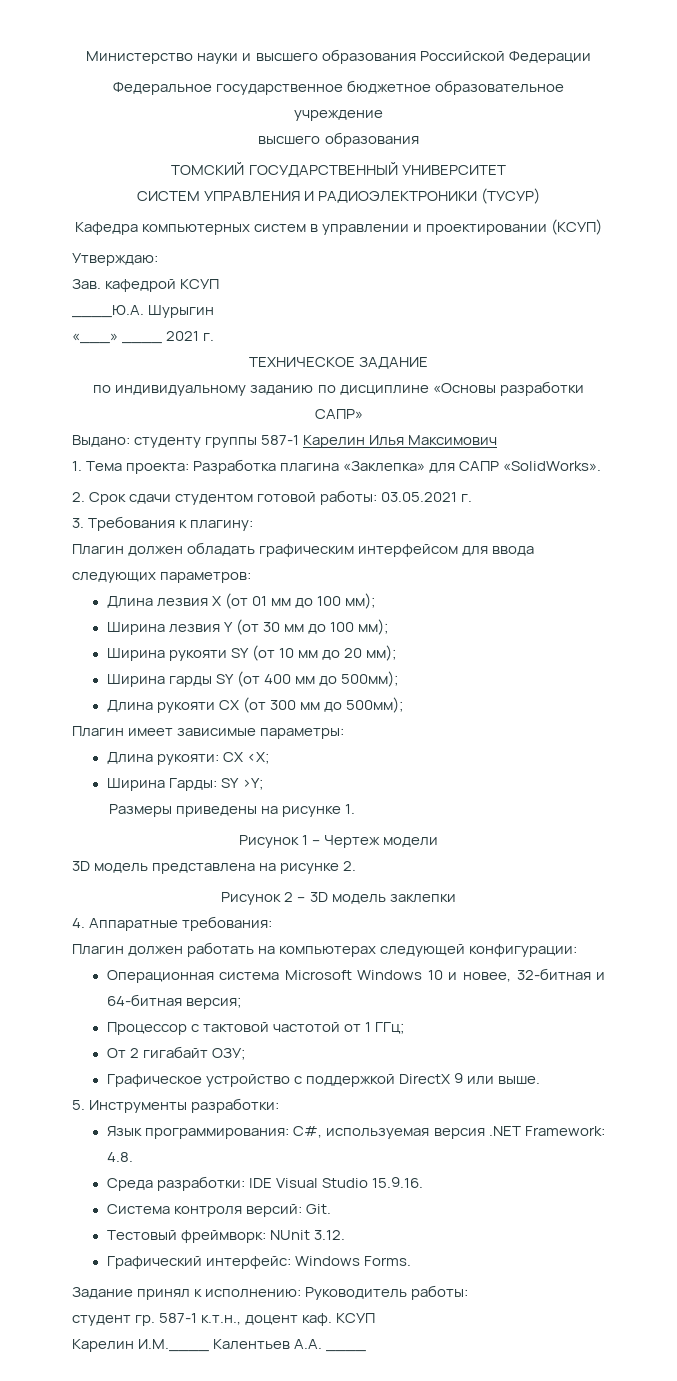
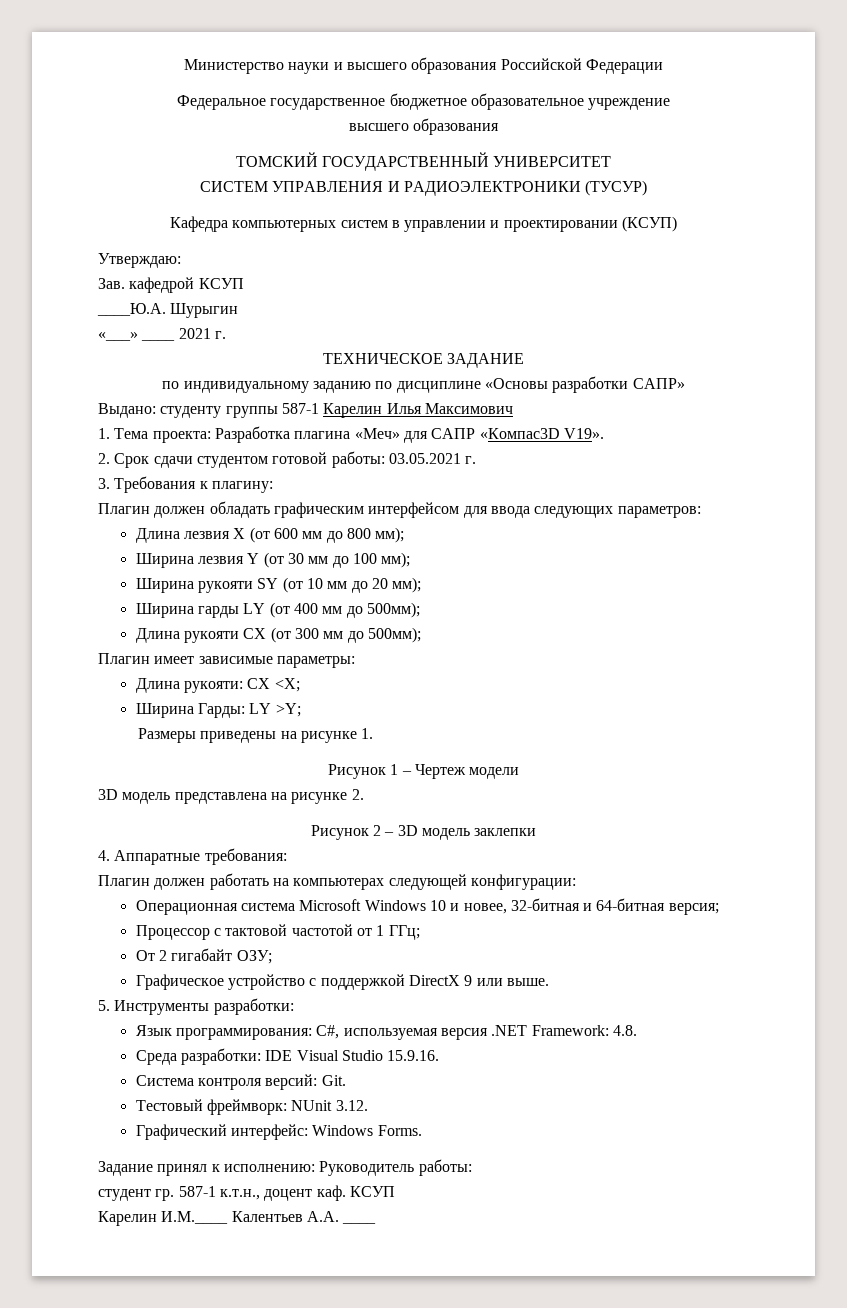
[343,461,426,472] «Заклепка» -> [354,428,400,439] «Меч»
[503,461,602,471] «SolidWorks». -> [479,428,604,439] «Компас3D V19».
[252,596,342,608] 01 мм до 100 -> [273,528,371,543] 600 мм до 800
[216,674,235,684] SY -> [243,603,266,614] LY
[221,778,240,788] SY -> [249,703,272,714] LY

